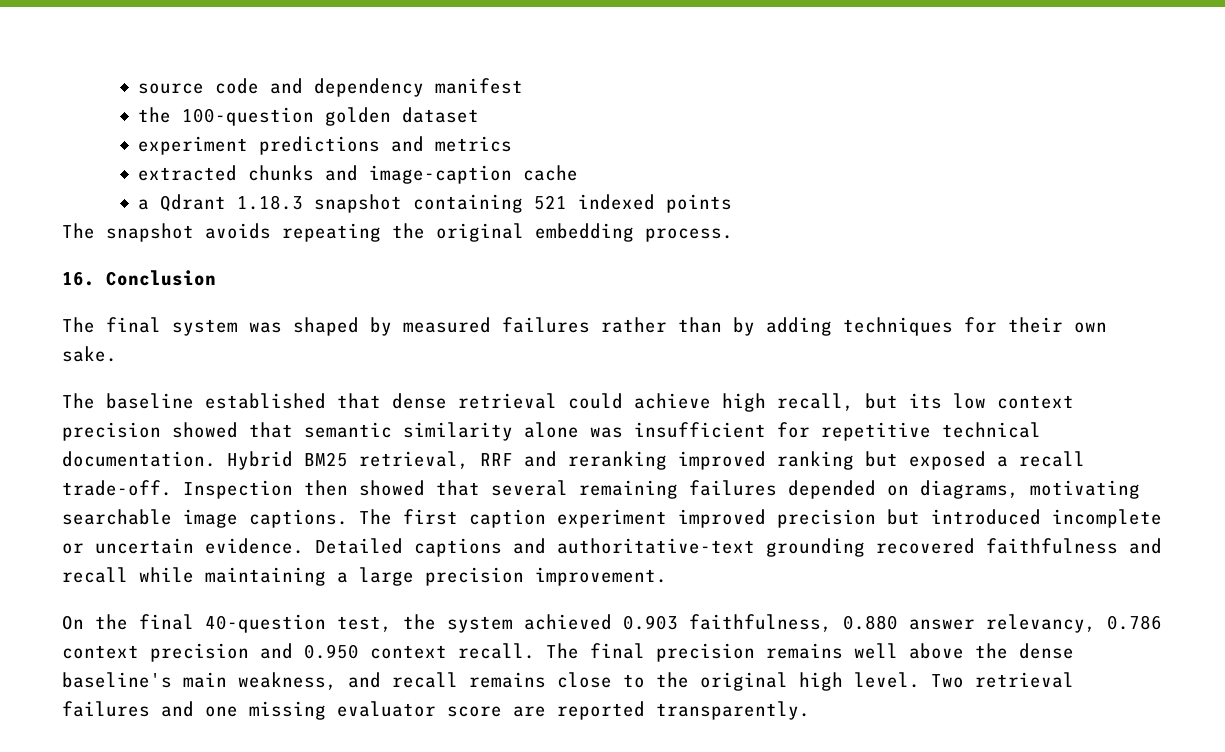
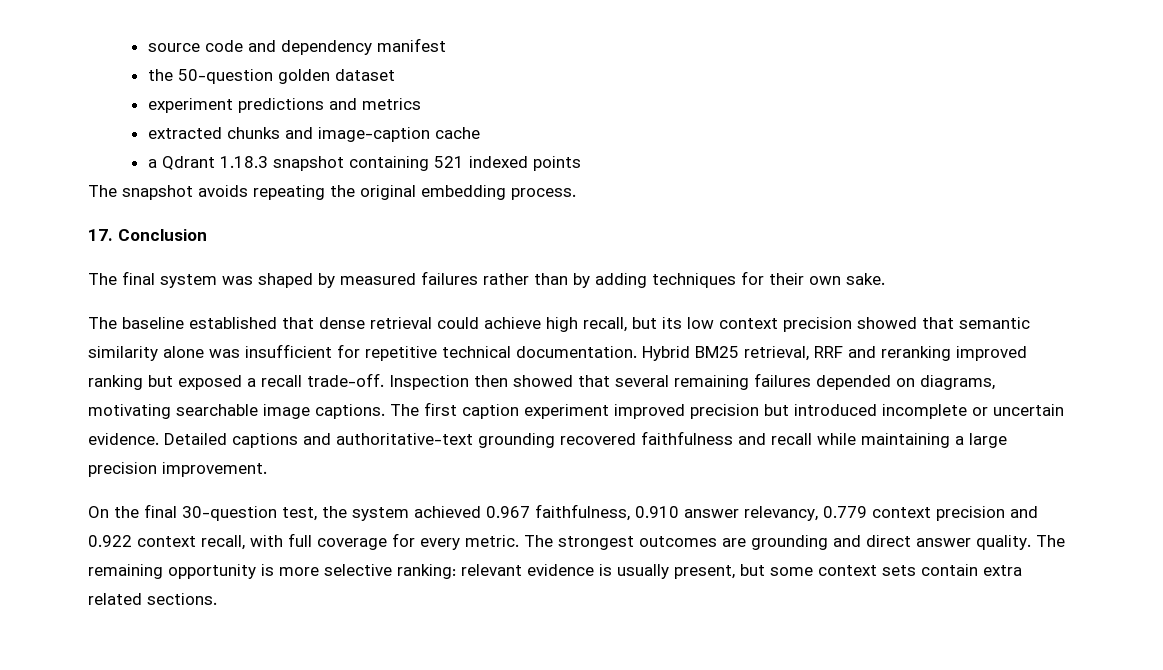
[181,107,314,126] 100-question -> [177,69,273,84] 50-question
[62,271,95,286] 16. -> [88,229,113,241] 17.
[205,614,326,633] 40-question -> [182,506,277,521] 30-question
[623,614,898,632] 0.903 faithfulness, 0.880 -> [486,504,679,521] 0.967 faithfulness, 0.910
[1107,615,1162,630] 0.786 -> [823,506,867,518] 0.779
[304,643,1074,662] [62,672,1074,691] [62,701,810,720] 0.950 context recall. The final precision remains well above the dense baseline's main weakness, and recall remains close to the original high level. Two retrieval failures and one missing evaluator score are reported transparently. -> [88,533,1065,550] [88,564,1022,579] [88,593,217,605] 0.922 context recall, with full coverage for every metric. The strongest outcomes are grounding and direct answer quality. The remaining opportunity is more selective ranking: relevant evidence is usually present, but some context sets contain extra related sections.

